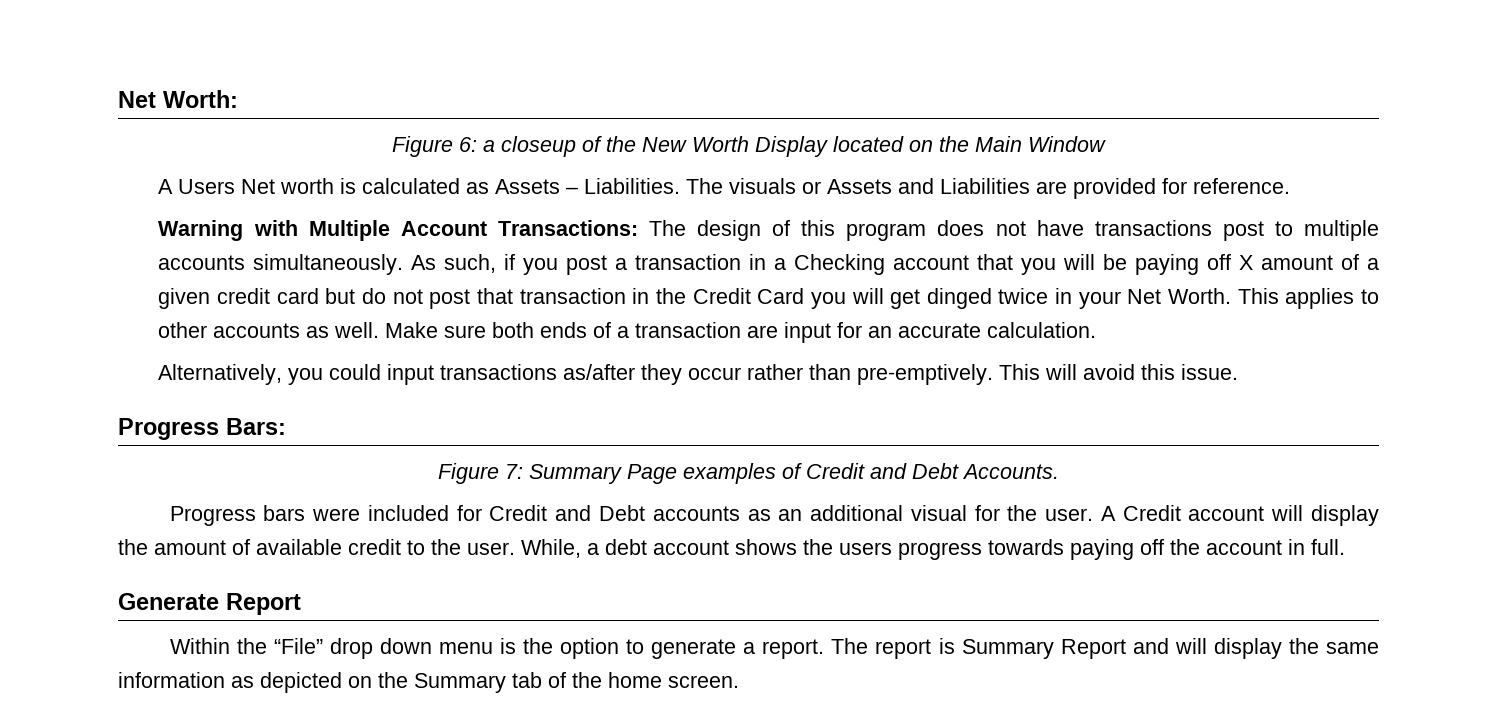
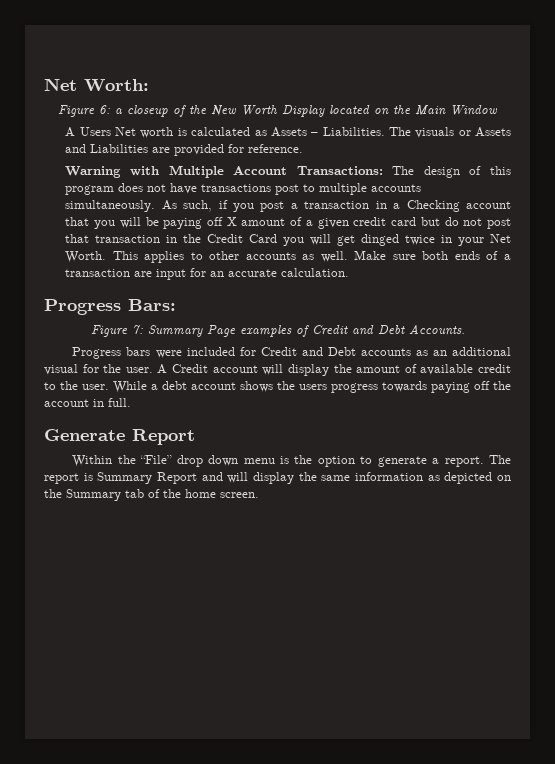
[158,364,1239,385] // Alternatively, you could input transactions as/after they occur rather than pre-emptively. This will avoid this issue. -> (350, 272) none
[521,539,581,558] While, -> [113,381,147,393] While

